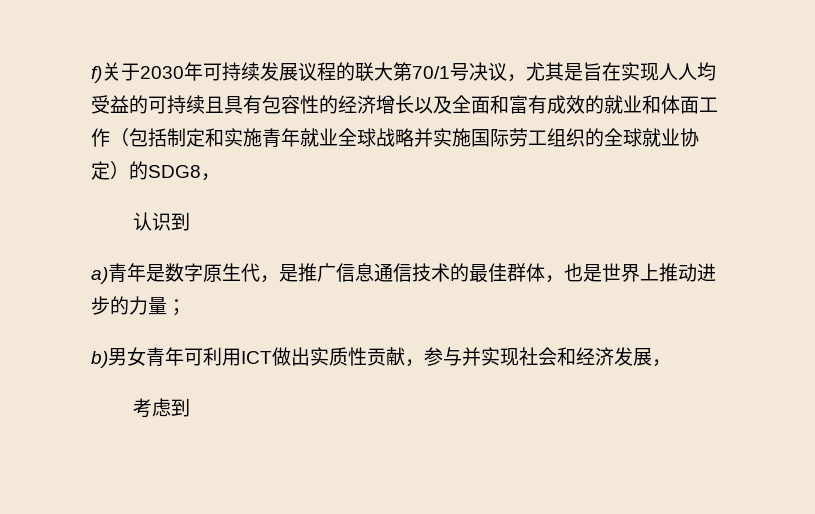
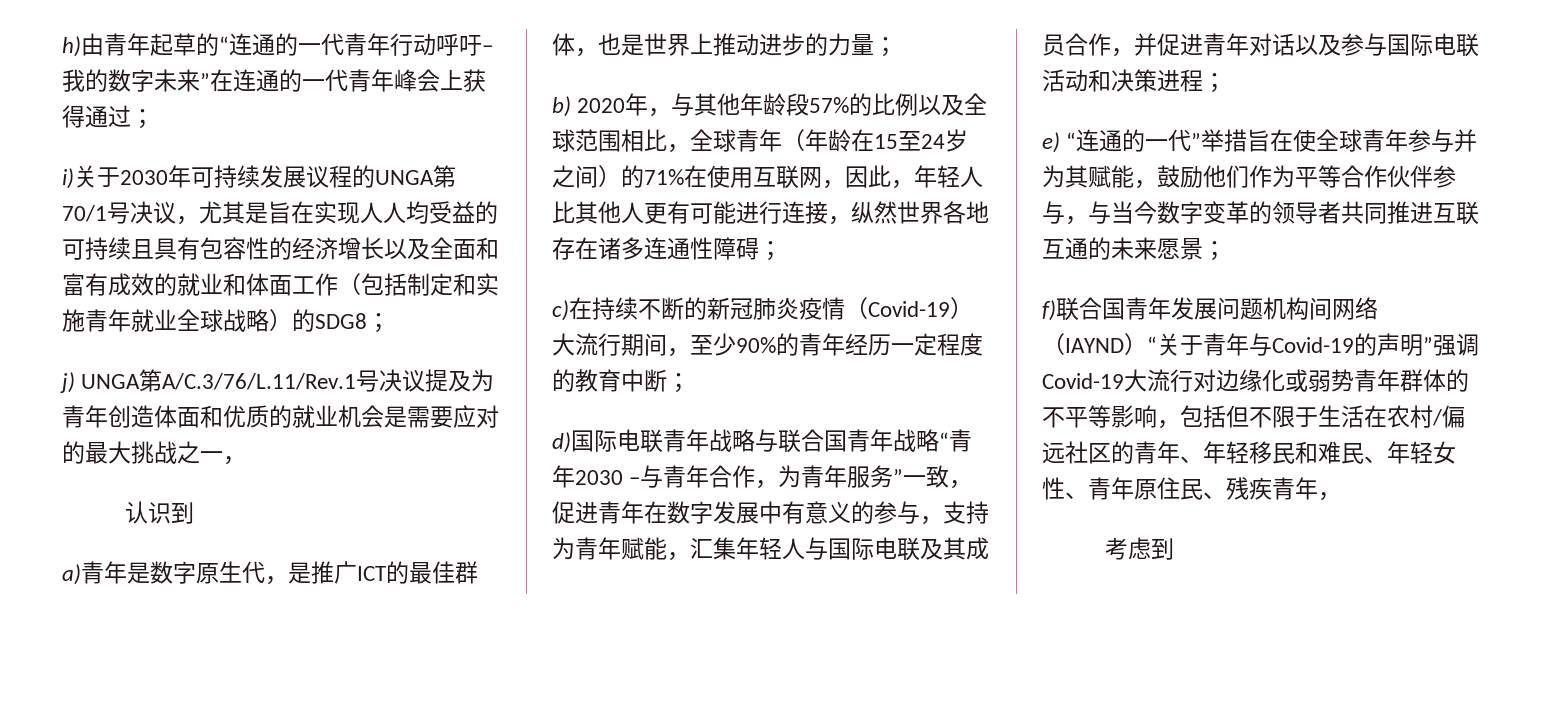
[91,66,102,83] f) -> [62,33,493,57] [62,69,486,92] [62,105,154,129] [62,168,74,189] h)由青年起草的“连通的一代青年行动呼吁–我的数字未来”在连通的一代青年峰会上获得通过； // i)
[355,62,393,81] 联大 -> [375,170,434,185] UNGA
[414,128,699,147] [91,161,201,180] 并实施国际劳工组织的全球就业协定）的SDG8 -> [269,309,390,333] [60,369,495,393] [62,405,499,428] [62,441,223,464] ）的SDG8； // j) UNGA第A/C.3/76/L.11/Rev.1号决议提及为青年创造体面和优质的就业机会是需要应对的最大挑战之一
[336,263,450,282] 信息通信技术 -> [357,566,386,581] ICT
[108,347,652,367] 男女青年可利用ICT做出实质性贡献，参与并实现社会和经济发展 -> [577,93,988,117] [552,129,968,153] [552,165,983,189] [552,201,989,225] [552,237,782,261] [552,297,973,321] [552,333,983,357] [552,369,690,393] [552,429,972,453] [552,465,973,489] [552,501,989,525] [552,537,989,561] [1042,33,1479,57] [1042,69,1226,93] [1042,129,1478,153] [1042,165,1456,189] [1042,201,1479,225] [1042,237,1226,261] [1042,297,1378,321] [1042,333,1479,356] [1042,369,1469,392] [1042,405,1465,429] [1042,441,1456,464] [1042,477,1318,500] 2020年，与其他年龄段57%的比例以及全球范围相比，全球青年（年龄在15至24岁之间）的71%在使用互联网，因此，年轻人比其他人更有可能进行连接，纵然世界各地存在诸多连通性障碍； // c)在持续不断的新冠肺炎疫情（Covid-19）大流行期间，至少90%的青年经历一定程度的教育中断； // d)国际电联青年战略与联合国青年战略“青年2030 –与青年合作，为青年服务”一致，促进青年在数字发展中有意义的参与，支持为青年赋能，汇集年轻人与国际电联及其成员合作，并促进青年对话以及参与国际电联活动和决策进程； // e) “连通的一代”举措旨在使全球青年参与并为其赋能，鼓励他们作为平等合作伙伴参与，与当今数字变革的领导者共同推进互联互通的未来愿景； // f)联合国青年发展问题机构间网络（IAYND）“关于青年与Covid-19的声明”强调Covid-19大流行对边缘化或弱势青年群体的不平等影响，包括但不限于生活在农村/偏远社区的青年、年轻移民和难民、年轻女性、青年原住民、残疾青年

